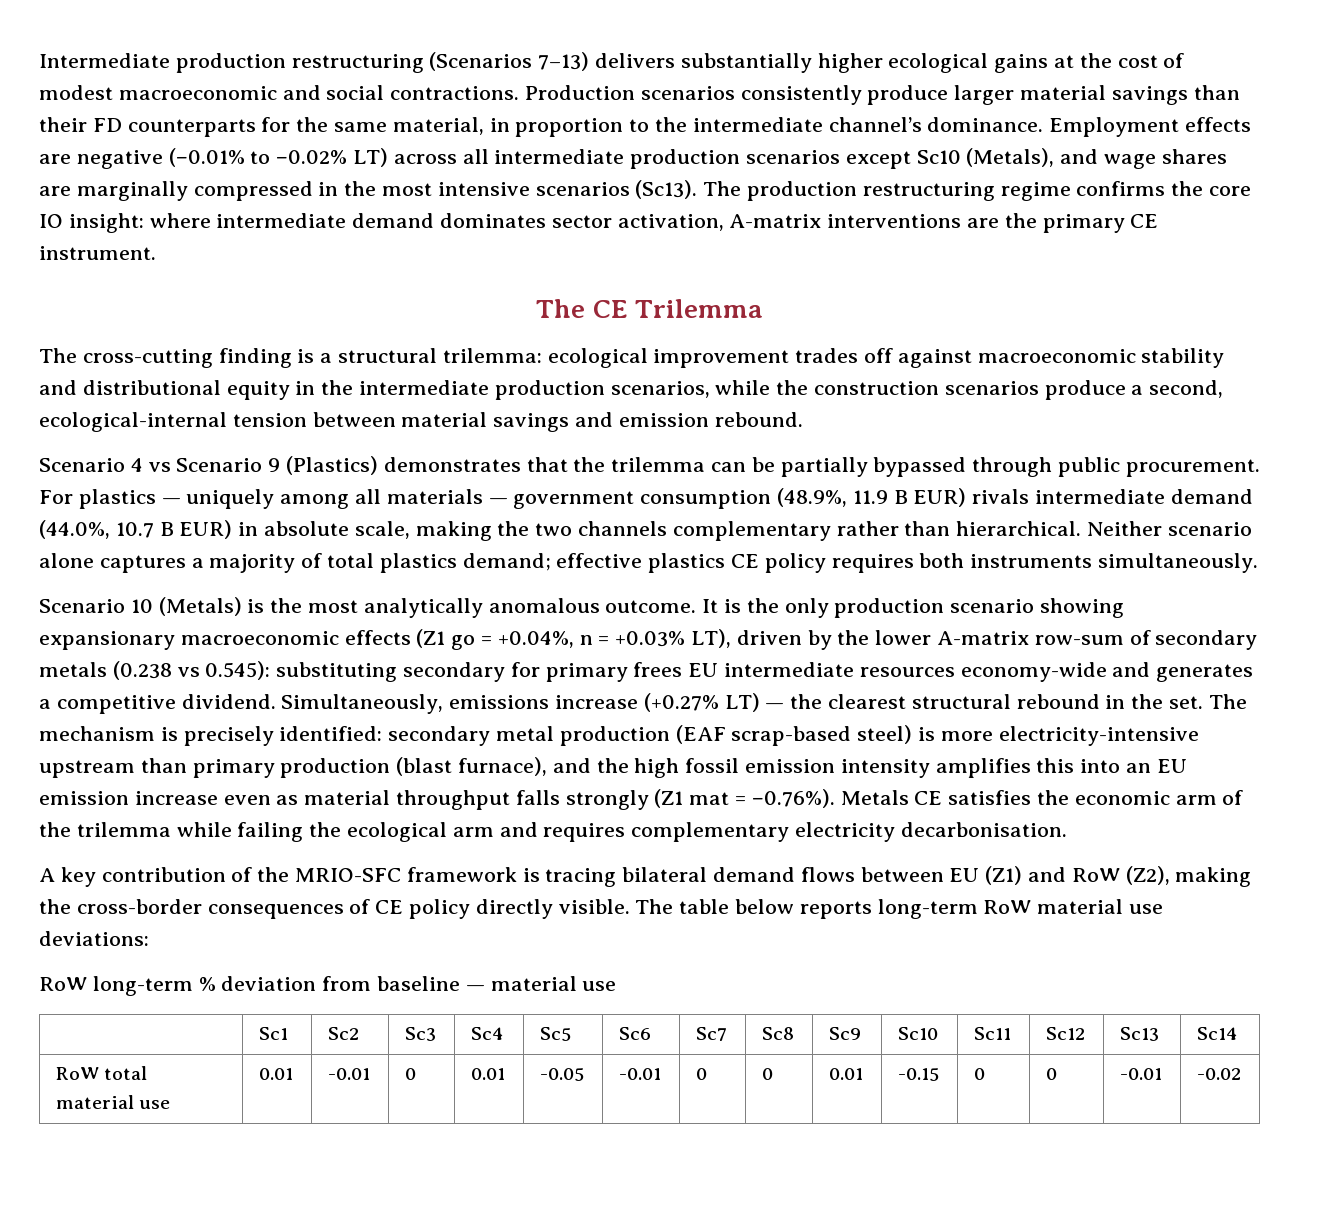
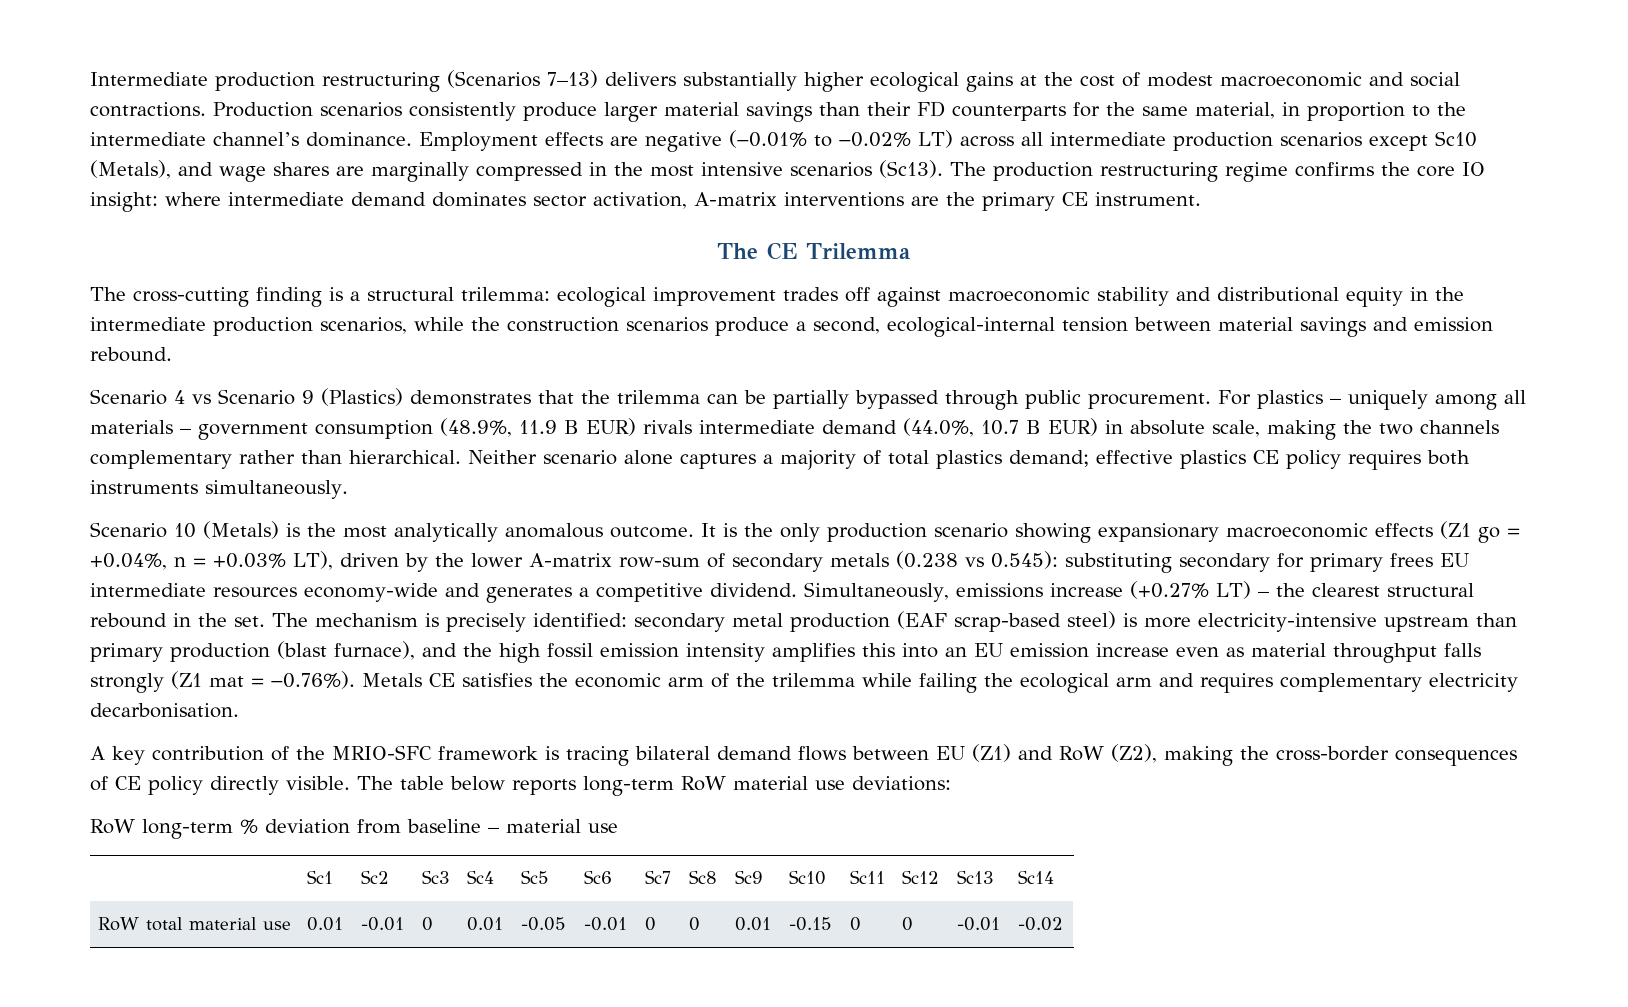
[161,498,181,504] — -> [1330,398,1341,404] –
[488,498,508,504] — -> [180,428,191,434] –
[765,703,785,709] — -> [1257,591,1269,597] –
[465,985,485,991] — -> [488,827,499,833] –

